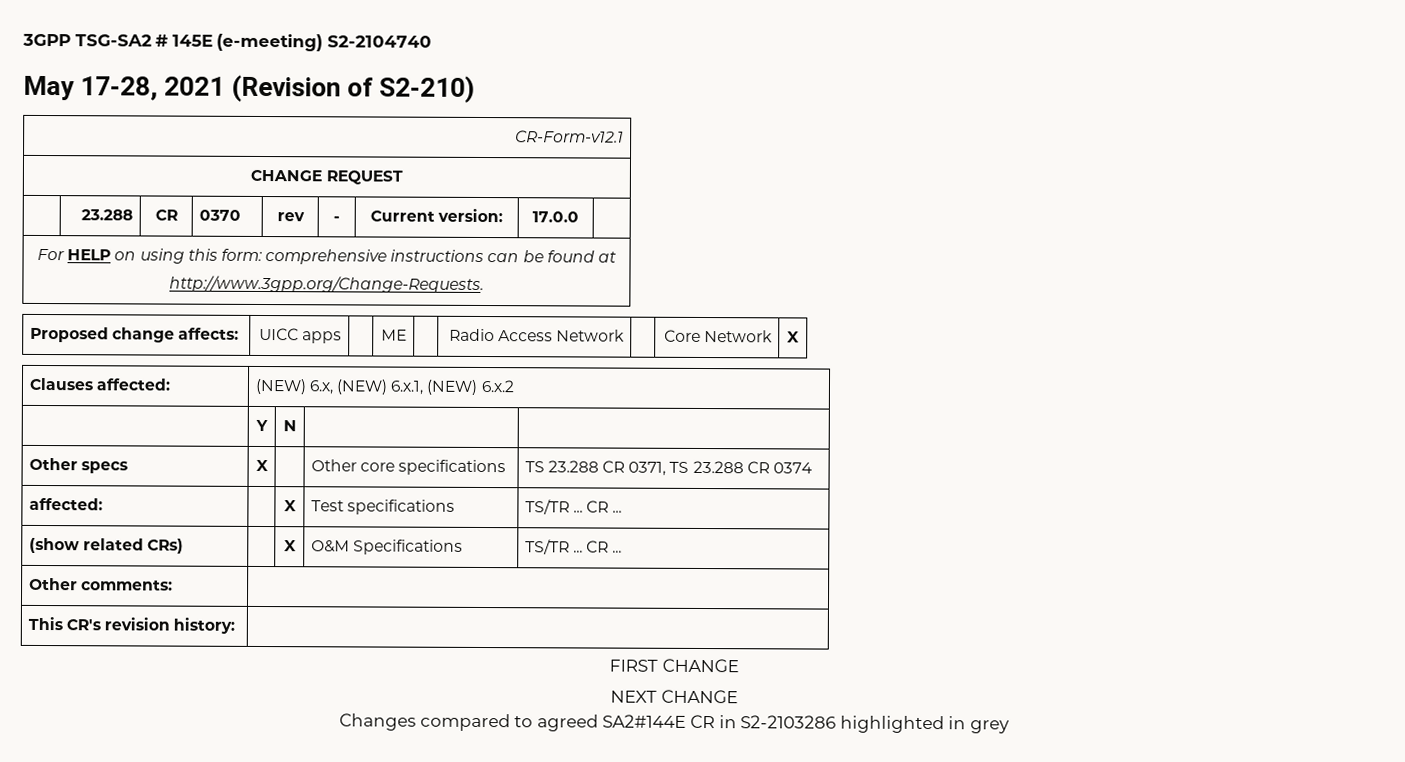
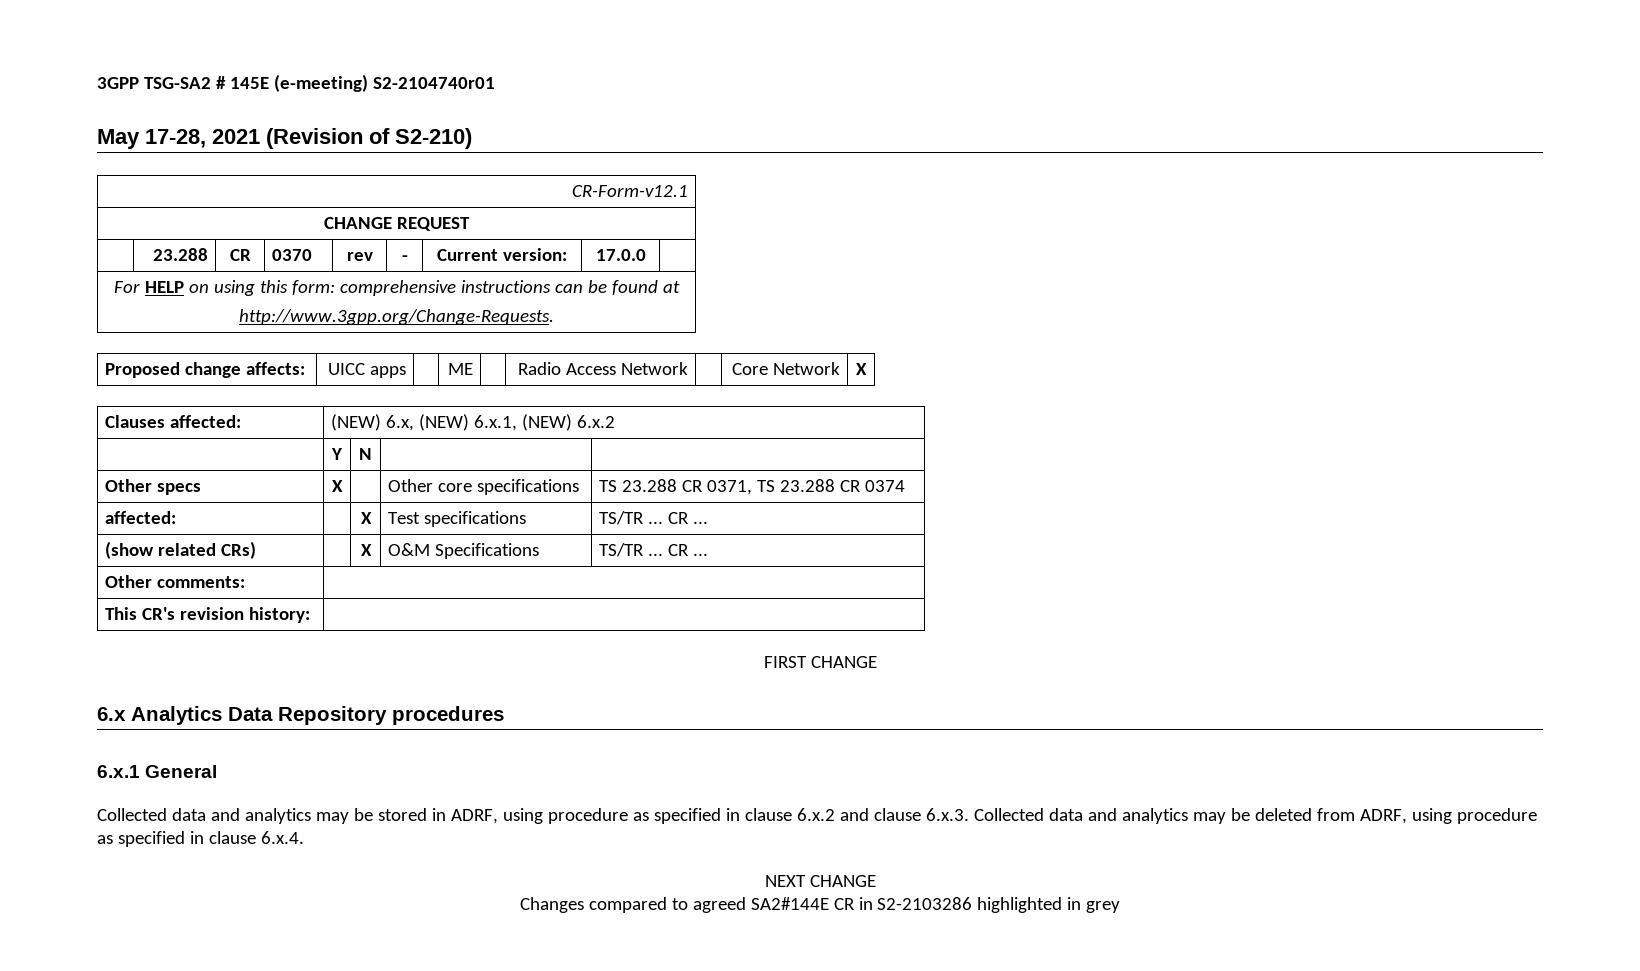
[326,35,432,48] S2-2104740 -> [372,77,495,89] S2-2104740r01
(739, 665) none -> [97,706,504,725] [97,765,218,778] [97,808,1537,824] [97,831,304,847] // 6.x Analytics Data Repository procedures // 6.x.1 General // Collected data and analytics may be stored in ADRF, using procedure as specified in clause 6.x.2 and clause 6.x.3. Collected data and analytics may be deleted from ADRF, using procedure as specified in clause 6.x.4.

